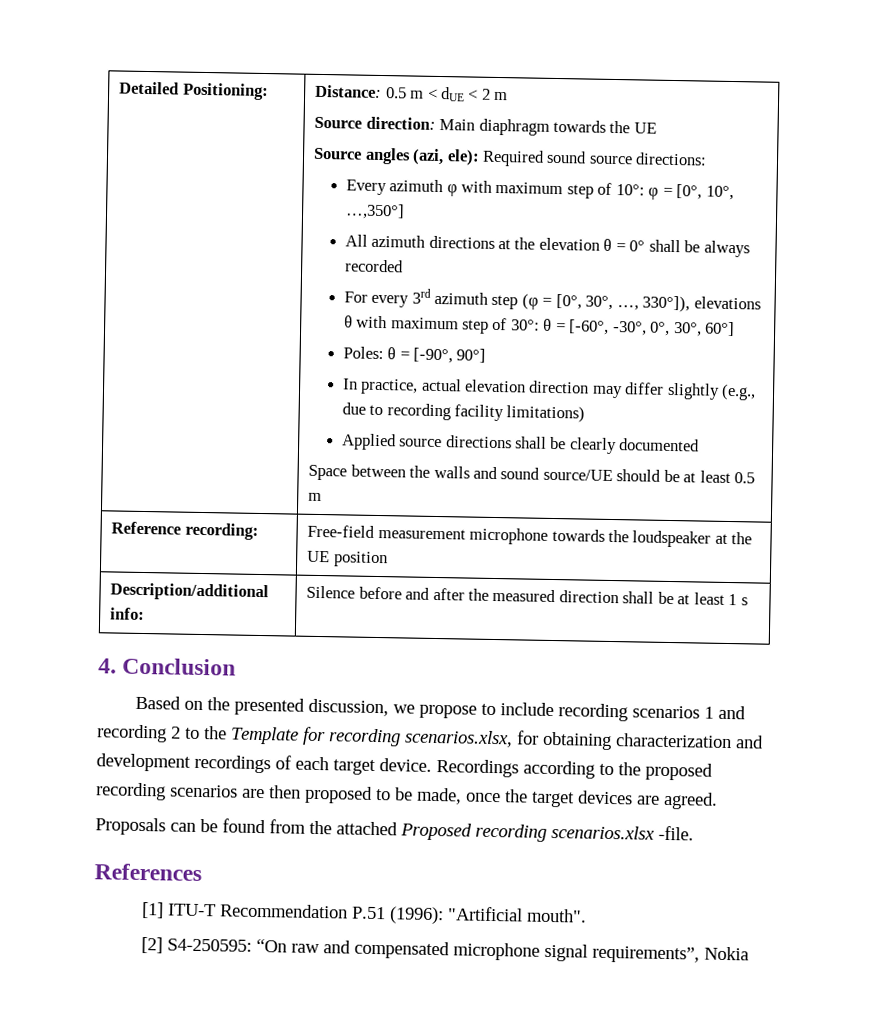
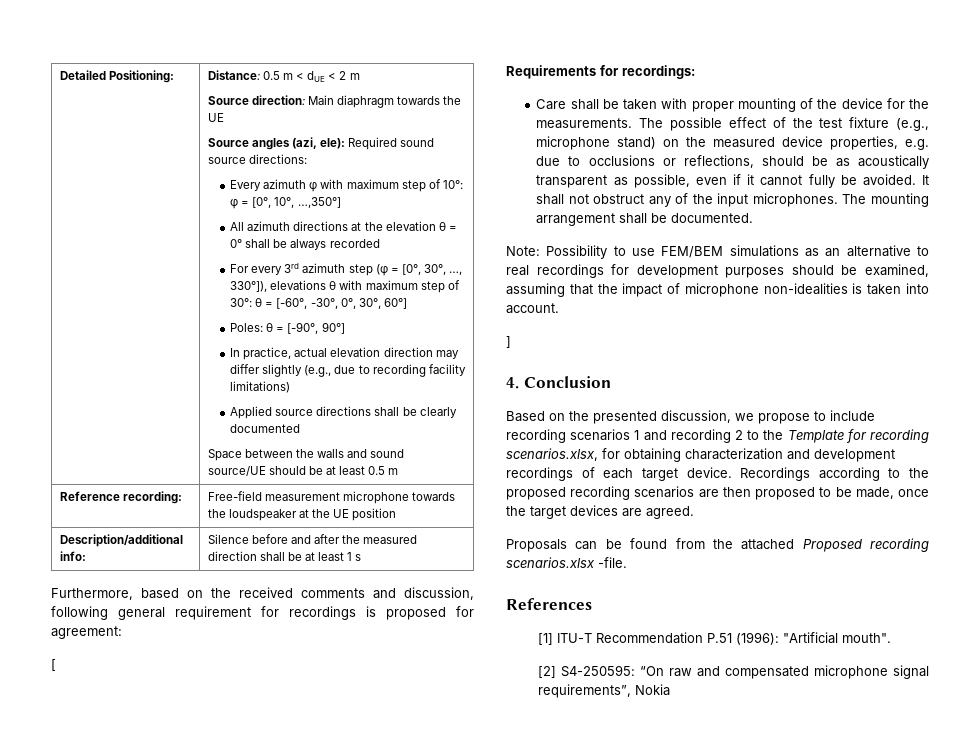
(748, 601) none -> [51,587,474,600] [51,606,474,620] [51,626,122,639] [51,659,56,671] [506,65,695,79] [536,98,929,112] [536,117,929,131] [536,136,929,150] [536,155,929,169] [536,174,929,188] [536,193,929,207] [536,213,754,226] [506,245,929,259] [506,264,929,278] [506,283,929,297] [506,303,559,314] [506,336,511,348] // Furthermore, based on the received comments and discussion, following general requirement for recordings is proposed for agreement: // [ // Requirements for recordings: // Care shall be taken with proper mounting of the device for the measurements. The possible effect of the test fixture (e.g., microphone stand) on the measured device properties, e.g. due to occlusions or reflections, should be as acoustically transparent as possible, even if it cannot fully be avoided. It shall not obstruct any of the input microphones. The mounting arrangement shall be documented. // Note: Possibility to use FEM/BEM simulations as an alternative to real recordings for development purposes should be examined, assuming that the impact of microphone non-idealities is taken into account. // ]

